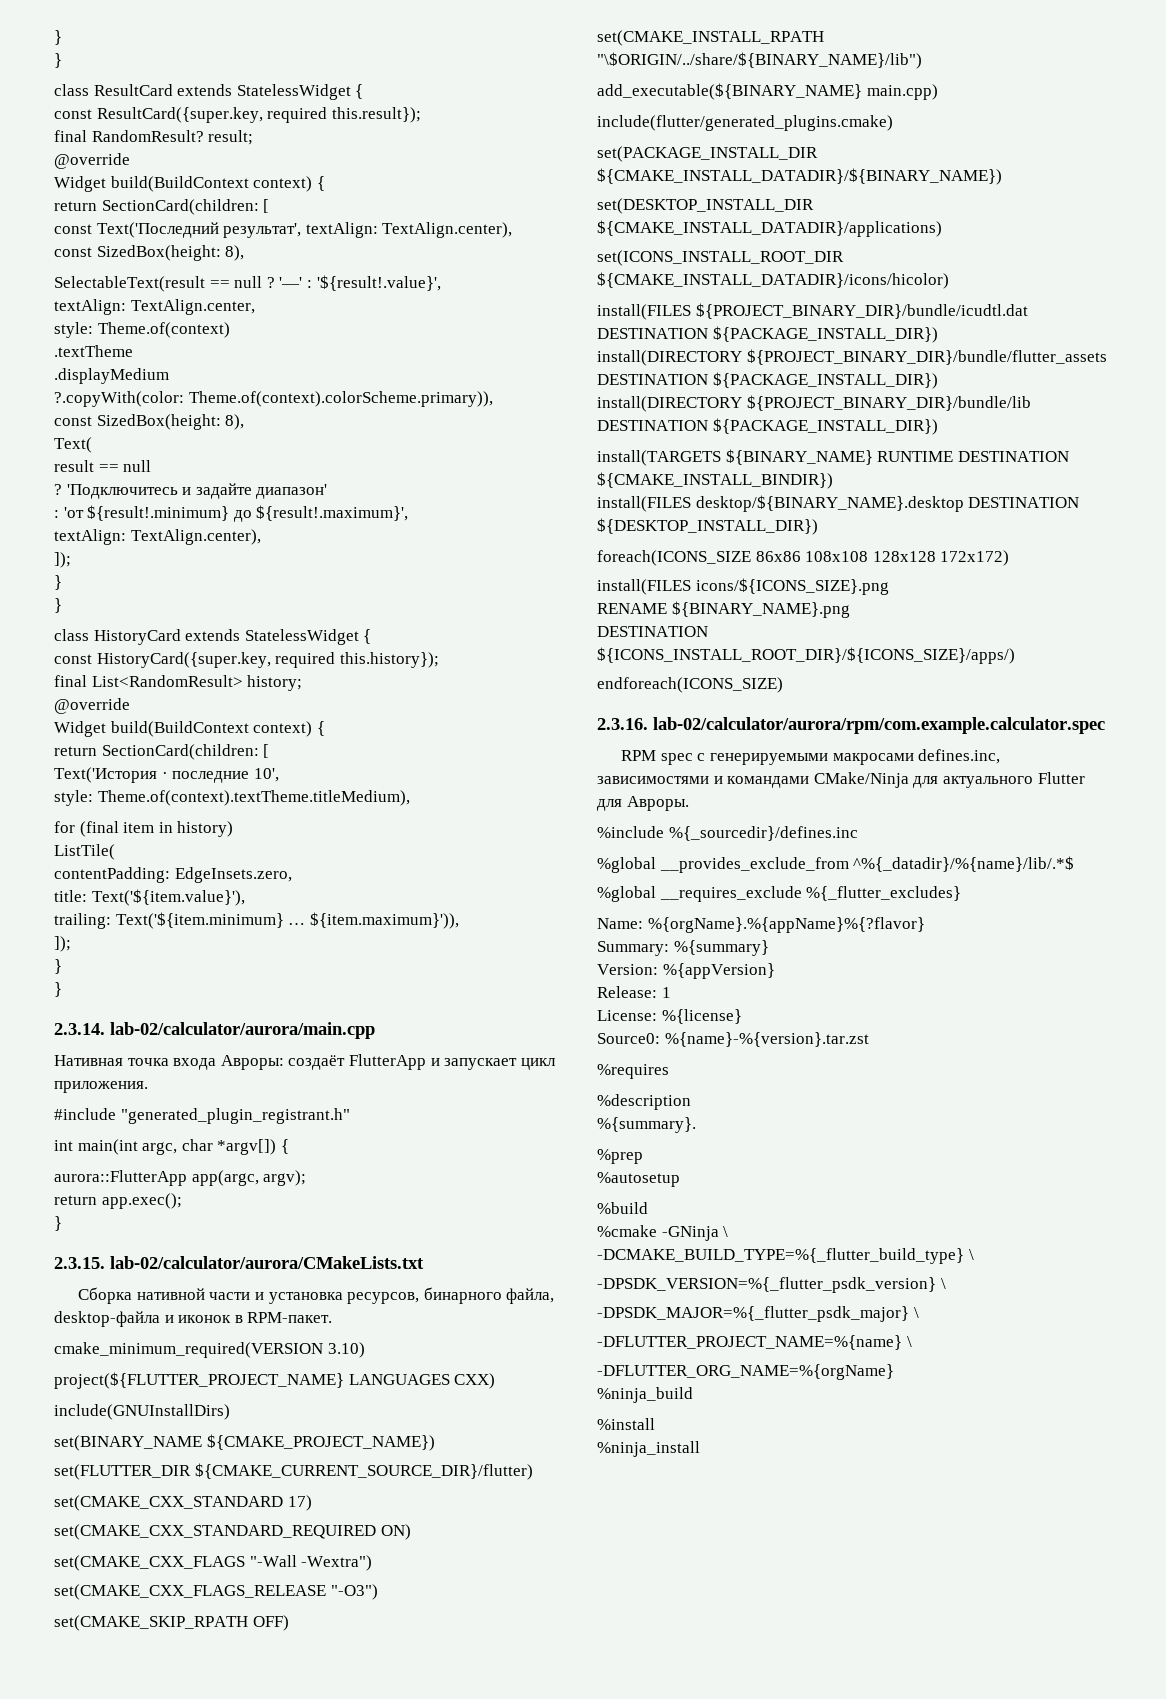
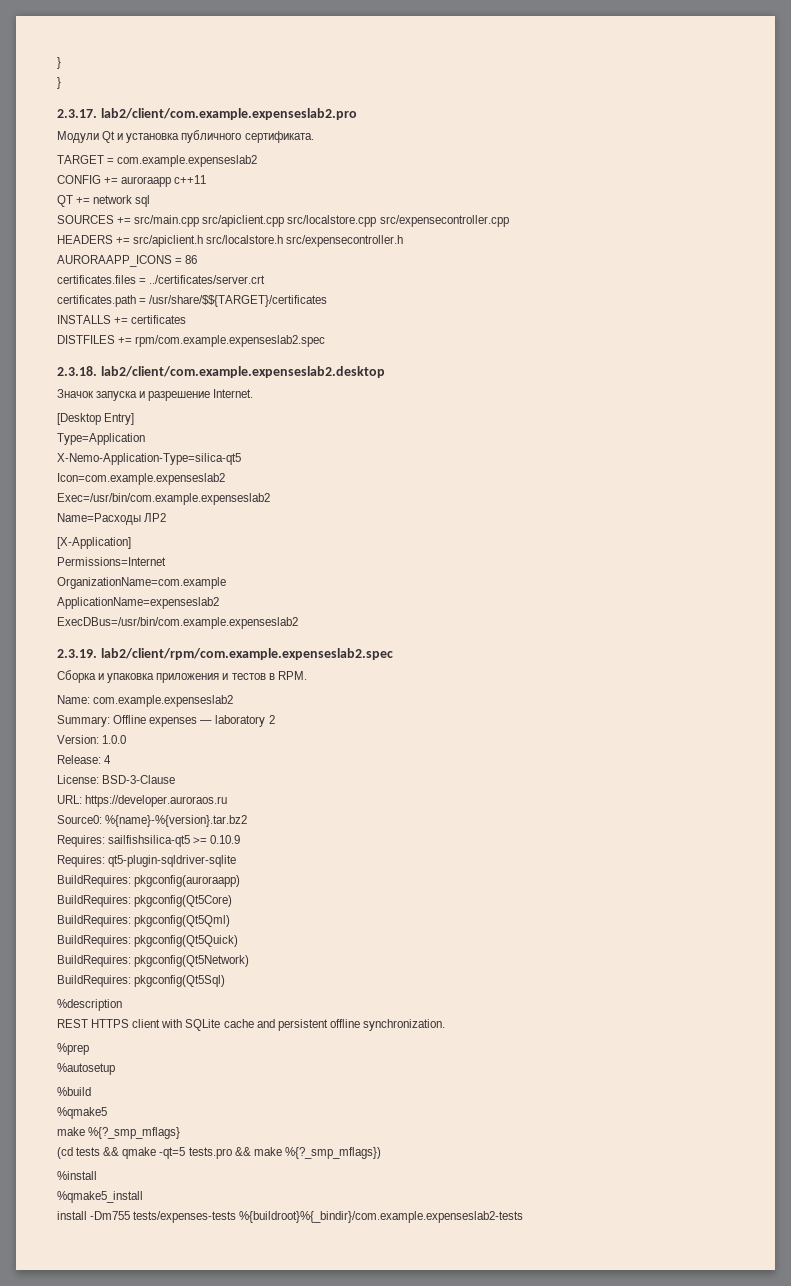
[54,30,62,45] [54,53,62,68] [54,84,364,100] [54,107,421,123] [54,130,254,145] [54,153,130,169] [54,176,325,192] [54,199,270,215] [54,222,513,238] [54,245,245,261] [54,275,441,292] [54,299,255,315] [54,322,230,338] [54,345,133,357] [54,368,169,384] [54,391,493,407] [54,414,245,430] [54,437,92,453] [54,460,152,472] [54,483,328,499] [54,505,409,522] [54,529,261,545] [54,552,71,568] [54,575,62,590] [54,598,62,613] [54,629,372,645] [54,652,439,668] [54,675,303,691] [54,698,130,714] [54,721,325,737] [54,744,270,760] [54,767,279,783] [54,790,410,806] [54,821,234,837] [54,844,115,860] [54,867,292,883] [54,889,245,906] [54,912,459,929] [54,936,71,952] [54,959,62,974] [54,982,62,997] [54,1022,375,1039] [54,1054,556,1070] [54,1081,148,1093] [54,1108,350,1124] [54,1139,289,1155] [54,1170,307,1186] [54,1193,182,1209] [54,1216,62,1231] [54,1256,424,1269] [78,1287,555,1304] [54,1311,333,1327] [54,1342,365,1358] [54,1372,496,1389] [54,1404,230,1420] [54,1434,435,1451] [54,1463,533,1480] [54,1495,312,1511] [54,1524,411,1540] [54,1555,373,1571] [54,1584,378,1600] [54,1615,289,1631] [597,30,824,46] [597,52,922,69] [597,83,938,100] [597,115,893,131] [597,146,818,162] [597,168,1002,185] [597,198,814,214] [597,220,942,237] [597,250,844,266] [597,272,949,289] [597,303,1028,320] [597,326,938,343] [597,349,1107,366] [597,372,938,389] [597,395,1031,412] [597,418,938,435] [597,449,1069,466] [597,472,833,489] [597,495,1080,512] [597,518,818,535] [597,550,1010,566] [597,578,889,595] [597,601,850,618] [597,626,708,637] [597,647,1015,664] [597,677,783,693] [597,717,1105,734] [621,749,1001,765] [597,772,1085,788] [597,796,689,811] [597,826,858,841] [597,856,1075,873] [597,886,962,902] } // } // class ResultCard extends StatelessWidget { // const ResultCard({super.key, required this.result}); // final RandomResult? result; // @override // Widget build(BuildContext context) { // return SectionCard(children: [ // const Text('Последний результат', textAlign: TextAlign.center), // const SizedBox(height: 8), // SelectableText(result == null ? '—' : '${result!.value}', // textAlign: TextAlign.center, // style: Theme.of(context) // .textTheme // .displayMedium // ?.copyWith(color: Theme.of(context).colorScheme.primary)), // const SizedBox(height: 8), // Text( // result == null // ? 'Подключитесь и задайте диапазон' // : 'от ${result!.minimum} до ${result!.maximum}', // textAlign: TextAlign.center), // ]); // } // } // class HistoryCard extends StatelessWidget { // const HistoryCard({super.key, required this.history}); // final List<RandomResult> history; // @override // Widget build(BuildContext context) { // return SectionCard(children: [ // Text('История · последние 10', // style: Theme.of(context).textTheme.titleMedium), // for (final item in history) // ListTile( // contentPadding: EdgeInsets.zero, // title: Text('${item.value}'), // trailing: Text('${item.minimum} … ${item.maximum}')), // ]); // } // } // 2.3.14. lab-02/calculator/aurora/main.cpp // Нативная точка входа Авроры: создаёт FlutterApp и запускает цикл приложения. // #include "generated_plugin_registrant.h" // int main(int argc, char *argv[]) { // aurora::FlutterApp app(argc, argv); // return app.exec(); // } // 2.3.15. lab-02/calculator/aurora/CMakeLists.txt // Сборка нативной части и установка ресурсов, бинарного файла, desktop-файла и иконок в RPM-пакет. // cmake_minimum_required(VERSION 3.10) // project(${FLUTTER_PROJECT_NAME} LANGUAGES CXX) // include(GNUInstallDirs) // set(BINARY_NAME ${CMAKE_PROJECT_NAME}) // set(FLUTTER_DIR ${CMAKE_CURRENT_SOURCE_DIR}/flutter) // set(CMAKE_CXX_STANDARD 17) // set(CMAKE_CXX_STANDARD_REQUIRED ON) // set(CMAKE_CXX_FLAGS "-Wall -Wextra") // set(CMAKE_CXX_FLAGS_RELEASE "-O3") // set(CMAKE_SKIP_RPATH OFF) // set(CMAKE_INSTALL_RPATH "\$ORIGIN/../share/${BINARY_NAME}/lib") // add_executable(${BINARY_NAME} main.cpp) // include(flutter/generated_plugins.cmake) // set(PACKAGE_INSTALL_DIR ${CMAKE_INSTALL_DATADIR}/${BINARY_NAME}) // set(DESKTOP_INSTALL_DIR ${CMAKE_INSTALL_DATADIR}/applications) // set(ICONS_INSTALL_ROOT_DIR ${CMAKE_INSTALL_DATADIR}/icons/hicolor) // install(FILES ${PROJECT_BINARY_DIR}/bundle/icudtl.dat DESTINATION ${PACKAGE_INSTALL_DIR}) // install(DIRECTORY ${PROJECT_BINARY_DIR}/bundle/flutter_assets DESTINATION ${PACKAGE_INSTALL_DIR}) // install(DIRECTORY ${PROJECT_BINARY_DIR}/bundle/lib DESTINATION ${PACKAGE_INSTALL_DIR}) // install(TARGETS ${BINARY_NAME} RUNTIME DESTINATION ${CMAKE_INSTALL_BINDIR}) // install(FILES desktop/${BINARY_NAME}.desktop DESTINATION ${DESKTOP_INSTALL_DIR}) // foreach(ICONS_SIZE 86x86 108x108 128x128 172x172) // install(FILES icons/${ICONS_SIZE}.png // RENAME ${BINARY_NAME}.png // DESTINATION ${ICONS_INSTALL_ROOT_DIR}/${ICONS_SIZE}/apps/) // endforeach(ICONS_SIZE) // 2.3.16. lab-02/calculator/aurora/rpm/com.example.calculator.spec // RPM spec с генерируемыми макросами defines.inc, зависимостями и командами CMake/Ninja для актуального Flutter для Авроры. // %include %{_sourcedir}/defines.inc // %global __provides_exclude_from ^%{_datadir}/%{name}/lib/.*$ // %global __requires_exclude %{_flutter_excludes} -> [57,57,61,69] [57,77,61,89] [57,108,357,120] [57,130,314,143] [57,155,258,167] [57,175,207,187] [57,195,151,207] [57,215,509,227] [57,235,404,247] [57,255,198,267] [57,275,266,284] [57,295,328,307] [57,315,187,324] [57,335,326,347] [57,366,385,378] [57,389,254,401] [57,413,135,425] [57,433,145,445] [57,453,241,465] [57,473,225,485] [57,493,270,505] [57,513,167,525] [57,537,131,549] [57,557,166,566] [57,577,226,589] [57,597,219,609] [57,617,298,629] [57,648,393,660] [57,670,307,683] } // } // 2.3.17. lab2/client/com.example.expenseslab2.pro // Модули Qt и установка публичного сертификата. // TARGET = com.example.expenseslab2 // CONFIG += auroraapp c++11 // QT += network sql // SOURCES += src/main.cpp src/apiclient.cpp src/localstore.cpp src/expensecontroller.cpp // HEADERS += src/apiclient.h src/localstore.h src/expensecontroller.h // AURORAAPP_ICONS = 86 // certificates.files = ../certificates/server.crt // certificates.path = /usr/share/$${TARGET}/certificates // INSTALLS += certificates // DISTFILES += rpm/com.example.expenseslab2.spec // 2.3.18. lab2/client/com.example.expenseslab2.desktop // Значок запуска и разрешение Internet. // [Desktop Entry] // Type=Application // X-Nemo-Application-Type=silica-qt5 // Icon=com.example.expenseslab2 // Exec=/usr/bin/com.example.expenseslab2 // Name=Расходы ЛР2 // [X-Application] // Permissions=Internet // OrganizationName=com.example // ApplicationName=expenseslab2 // ExecDBus=/usr/bin/com.example.expenseslab2 // 2.3.19. lab2/client/rpm/com.example.expenseslab2.spec // Сборка и упаковка приложения и тестов в RPM.
[647,917,925,933] %{orgName}.%{appName}%{?flavor} -> [93,695,234,707] com.example.expenseslab2
[673,940,769,956] %{summary} -> [113,715,275,727] Offline expenses — laboratory 2
[662,963,775,979] %{appVersion} -> [102,735,127,744] 1.0.0
[661,987,671,998] 1 -> [104,755,112,764] 4
[661,1009,742,1024] [597,1032,869,1047] [597,1064,669,1079] [597,1094,691,1110] [597,1117,696,1133] [597,1149,643,1164] [597,1172,680,1187] [597,1202,648,1214] [597,1225,729,1241] [597,1248,974,1264] [597,1277,946,1293] [597,1306,919,1322] [597,1335,912,1350] [597,1364,894,1380] [597,1387,693,1403] [597,1418,655,1430] [597,1441,700,1457] %{license} // Source0: %{name}-%{version}.tar.zst // %requires // %description // %{summary}. // %prep // %autosetup // %build // %cmake -GNinja \ // -DCMAKE_BUILD_TYPE=%{_flutter_build_type} \ // -DPSDK_VERSION=%{_flutter_psdk_version} \ // -DPSDK_MAJOR=%{_flutter_psdk_major} \ // -DFLUTTER_PROJECT_NAME=%{name} \ // -DFLUTTER_ORG_NAME=%{orgName} // %ninja_build // %install // %ninja_install -> [102,775,176,784] [57,795,228,807] [57,815,248,827] [57,835,241,847] [57,855,237,867] [57,875,241,887] [57,895,233,907] [57,915,231,927] [57,935,239,947] [57,955,250,967] [57,975,226,987] [57,999,122,1011] [57,1019,445,1031] [57,1043,89,1055] [57,1063,115,1075] [57,1087,91,1096] [57,1107,107,1119] [57,1127,181,1139] [57,1147,381,1159] [57,1171,97,1180] [57,1191,143,1203] [57,1211,524,1223] BSD-3-Clause // URL: https://developer.auroraos.ru // Source0: %{name}-%{version}.tar.bz2 // Requires: sailfishsilica-qt5 >= 0.10.9 // Requires: qt5-plugin-sqldriver-sqlite // BuildRequires: pkgconfig(auroraapp) // BuildRequires: pkgconfig(Qt5Core) // BuildRequires: pkgconfig(Qt5Qml) // BuildRequires: pkgconfig(Qt5Quick) // BuildRequires: pkgconfig(Qt5Network) // BuildRequires: pkgconfig(Qt5Sql) // %description // REST HTTPS client with SQLite cache and persistent offline synchronization. // %prep // %autosetup // %build // %qmake5 // make %{?_smp_mflags} // (cd tests && qmake -qt=5 tests.pro && make %{?_smp_mflags}) // %install // %qmake5_install // install -Dm755 tests/expenses-tests %{buildroot}%{_bindir}/com.example.expenseslab2-tests

